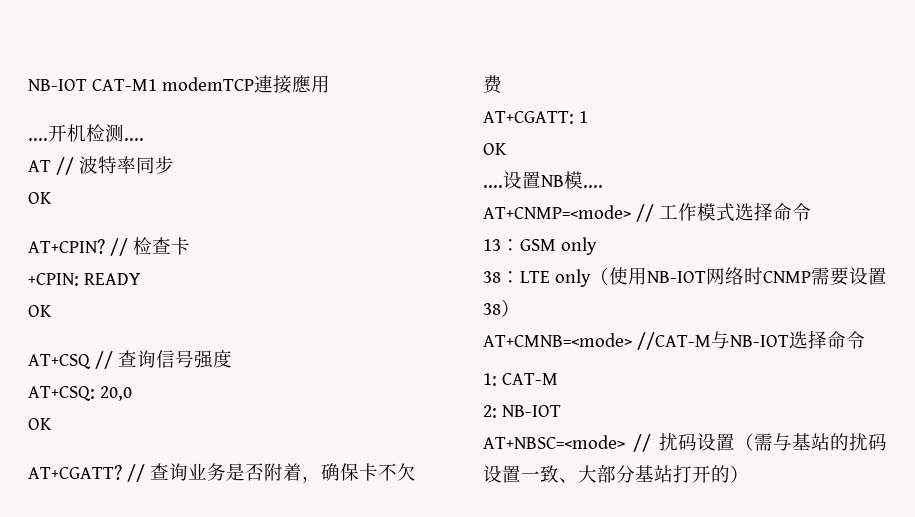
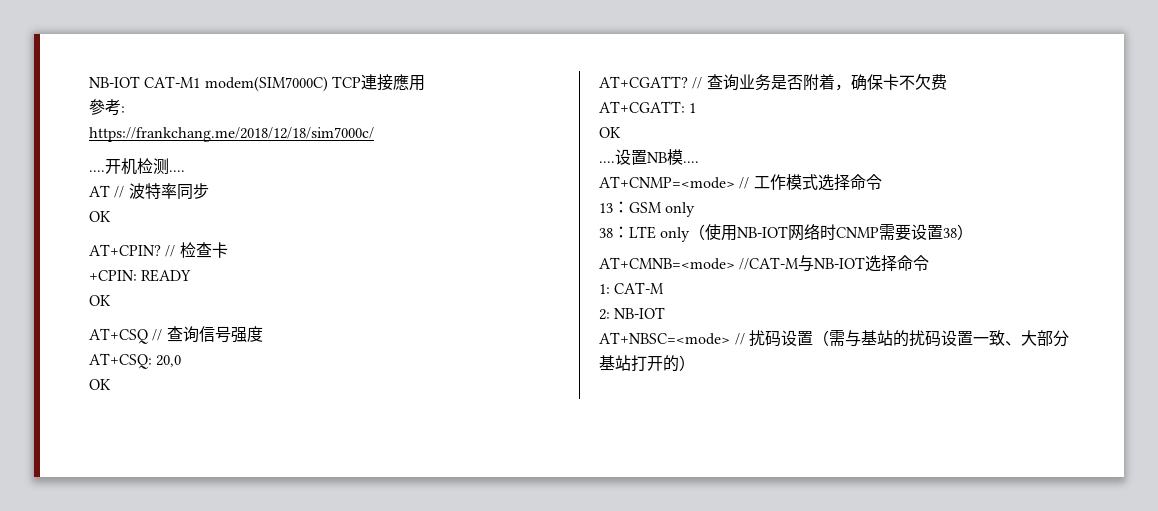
[161,77,254,91] modemTCP -> [204,76,361,92] modem(SIM7000C) TCP
(330, 84) none -> [89,99,125,116] [89,127,374,142] // 參考: // https://frankchang.me/2018/12/18/sim7000c/

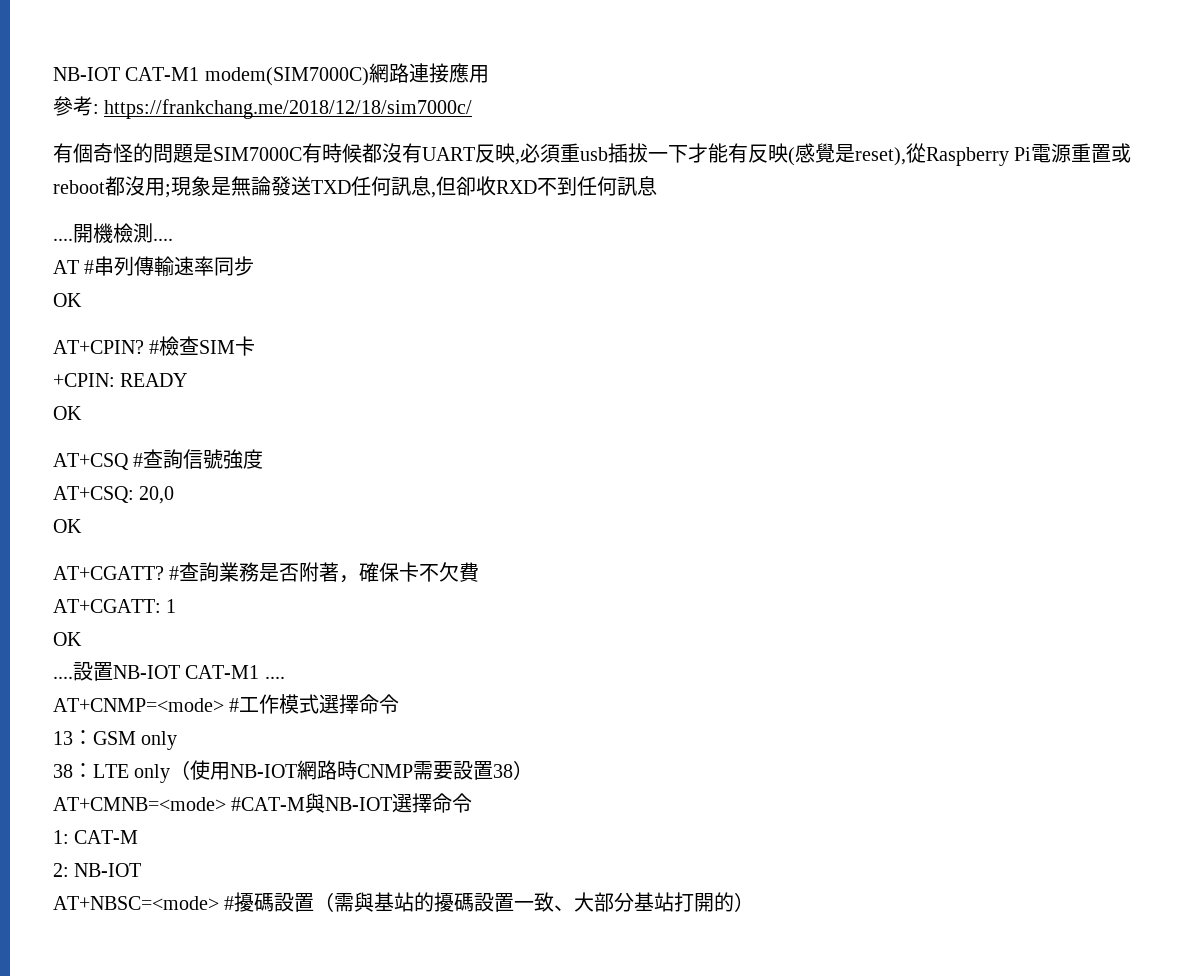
[331,76,361,88] TCP -> [368,63,409,83] 網路
(125, 109) // -> (99, 109) none
[89,158,169,175] // ....开机检测 -> [53,143,1132,166] [53,176,657,198] [53,223,153,243] // 有個奇怪的問題是SIM7000C有時候都沒有UART反映,必須重usb插拔一下才能有反映(感覺是reset),從Raspberry Pi電源重置或reboot都沒用;現象是無論發送TXD任何訊息,但卻收RXD不到任何訊息 // ....開機檢測
[114,183,161,199] // 波特 -> [84,256,195,277] #串列傳輸速
[165,242,212,258] // 检查 -> [149,336,236,356] #檢查SIM
[152,326,247,343] // 查询信号强 -> [133,449,244,469] #查詢信號強
[692,74,867,91] // 查询业务是否附着，确 -> [169,562,380,583] #查詢業務是否附著，確
[930,74,947,90] 费 -> [459,562,480,582] 費
[615,149,683,165] 设置NB模 -> [73,662,260,681] 設置NB-IOT CAT-M1
[739,177,750,189] // -> [229,698,240,712] #
[817,174,850,191] 选择 -> [319,694,360,714] 選擇
[788,223,837,241] 网络时 -> [297,760,358,780] 網路時
[911,224,928,240] 设 -> [453,761,474,780] 設
[739,255,898,272] //CAT-M与NB-IOT选择 -> [231,793,433,813] #CAT-M與NB-IOT選擇
[734,330,957,347] // 扰码设置（需与基站的扰码设 -> [224,892,495,912] #擾碼設置（需與基站的擾碼設
[647,356,663,371] 开 -> [694,893,715,912] 開

